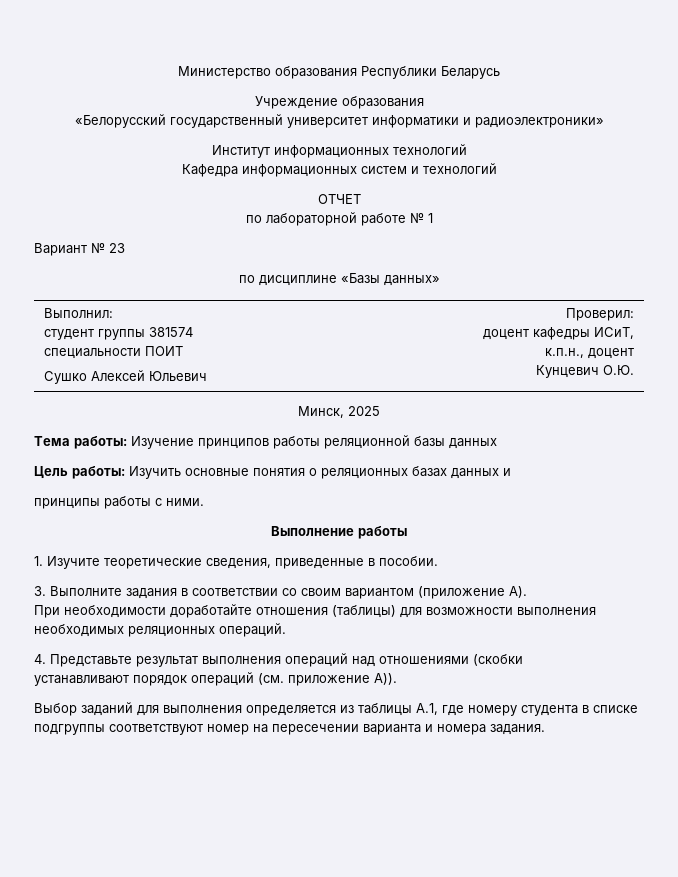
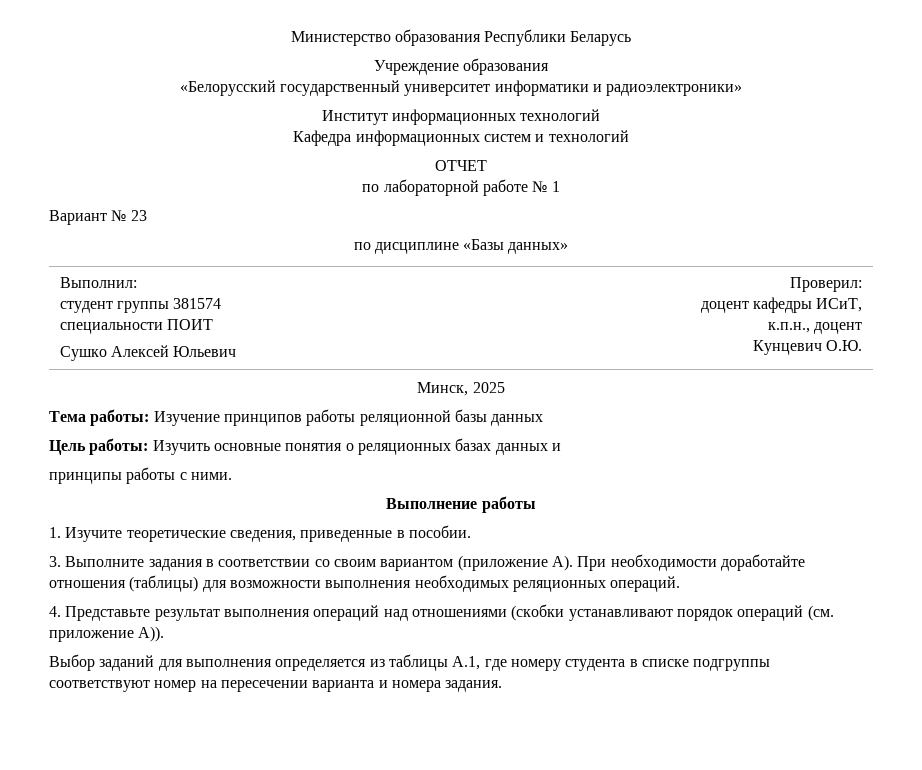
(527, 592) // -> (573, 563) none
(523, 660) // -> (565, 612) none

